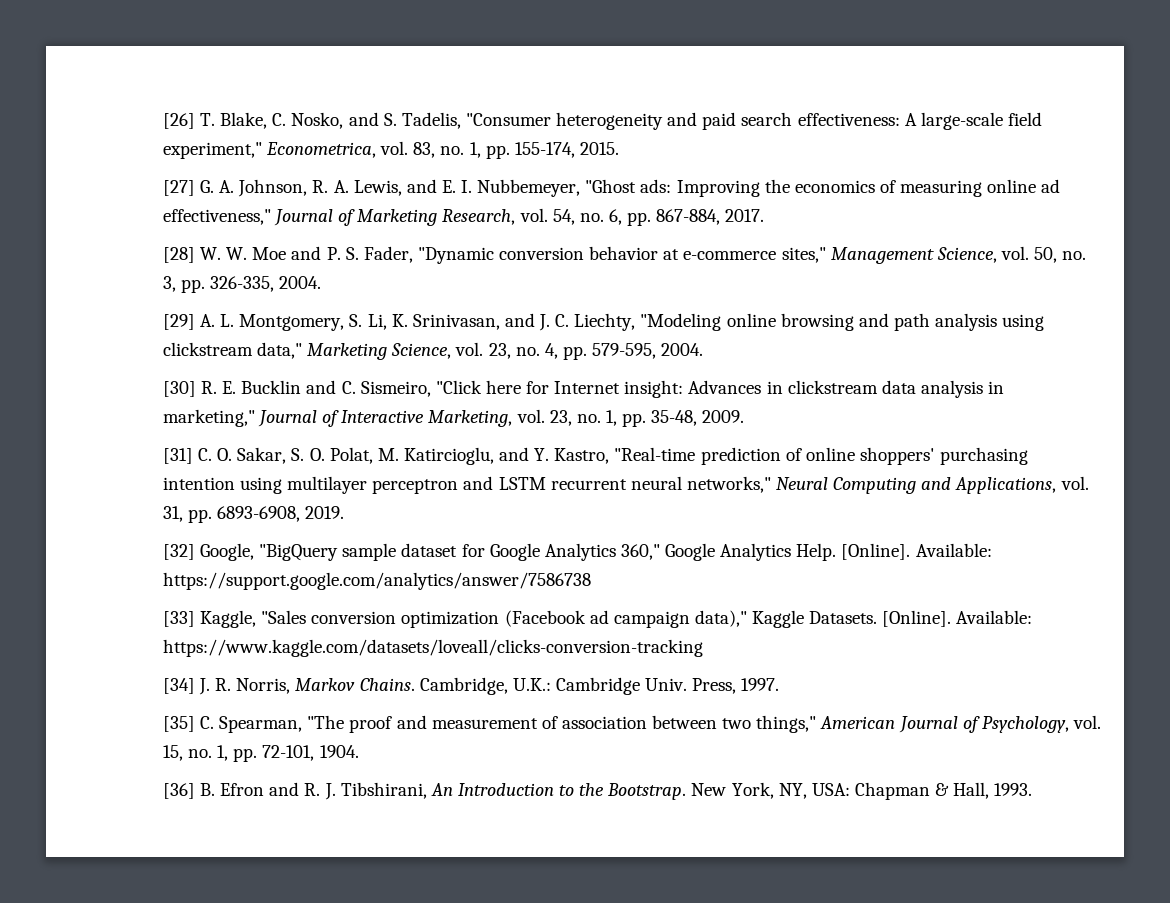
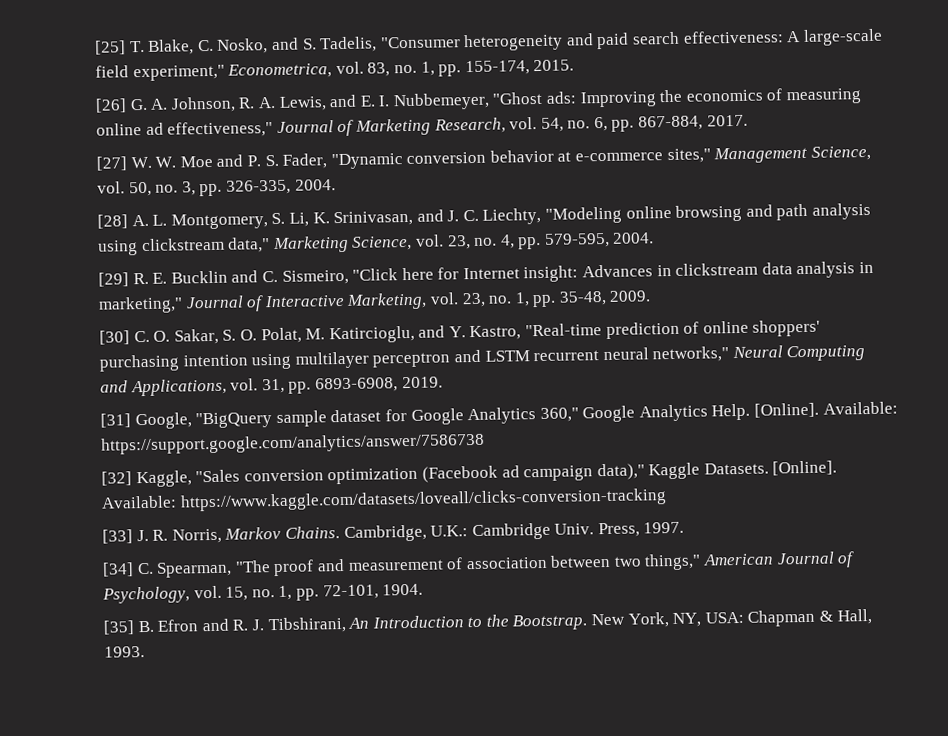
[162,113,195,129] [26] -> [93,40,126,55] [25]
[162,180,195,196] [27] -> [94,98,127,113] [26]
[162,247,195,263] [28] -> [95,156,127,171] [27]
[162,314,195,330] [29] -> [96,214,128,229] [28]
[162,381,196,397] [30] -> [97,272,129,287] [29]
[162,448,193,464] [31] -> [98,330,130,345] [30]
[162,544,195,560] [32] -> [99,413,131,428] [31]
[162,611,195,627] [33] -> [100,471,132,486] [32]
[162,678,195,694] [34] -> [101,529,133,544] [33]
[162,716,195,732] [35] -> [101,562,134,577] [34]
[162,783,195,799] [36] -> [102,620,135,635] [35]

